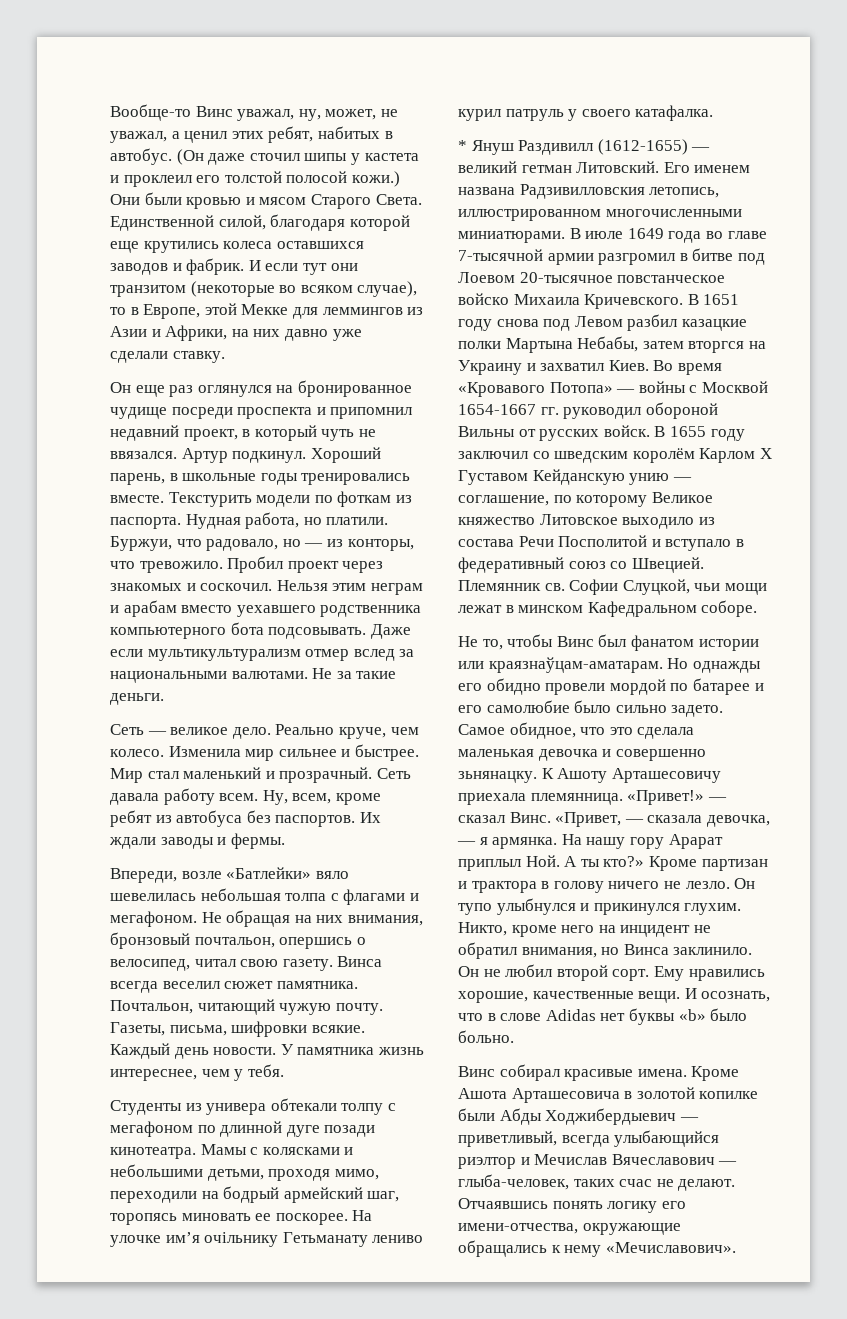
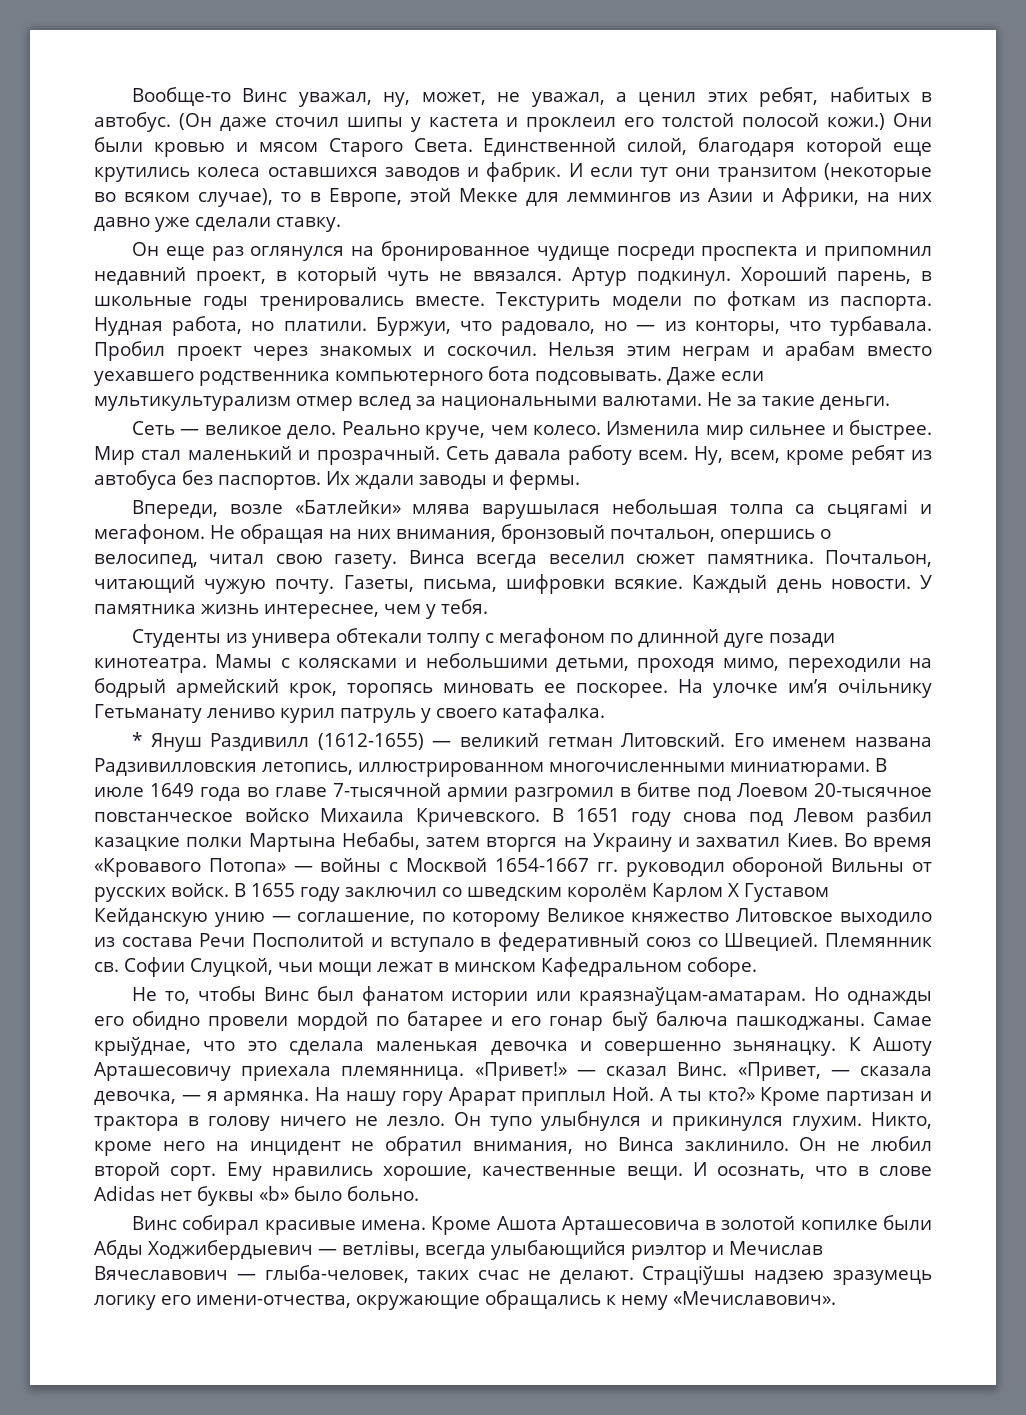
[139,561,223,573] тревожило. -> [829,316,932,336] турбавала.
[315,871,349,879] [110,888,406,905] вяло шевелилась небольшая толпа с флагами -> [412,499,909,519] млява варушылася небольшая толпа са сьцягамі
[367,1191,400,1202] шаг, -> [289,683,337,698] крок,
[486,700,724,717] [458,722,576,739] самолюбие было сильно задето. Самое обидное, -> [549,1011,932,1031] [94,1037,191,1056] гонар быў балюча пашкоджаны. Самае крыўднае,
[458,1131,557,1147] приветливый, -> [342,1240,420,1258] ветлівы,
[458,1198,603,1209] Отчаявшись понять -> [642,1265,933,1285] Страціўшы надзею зразумець

